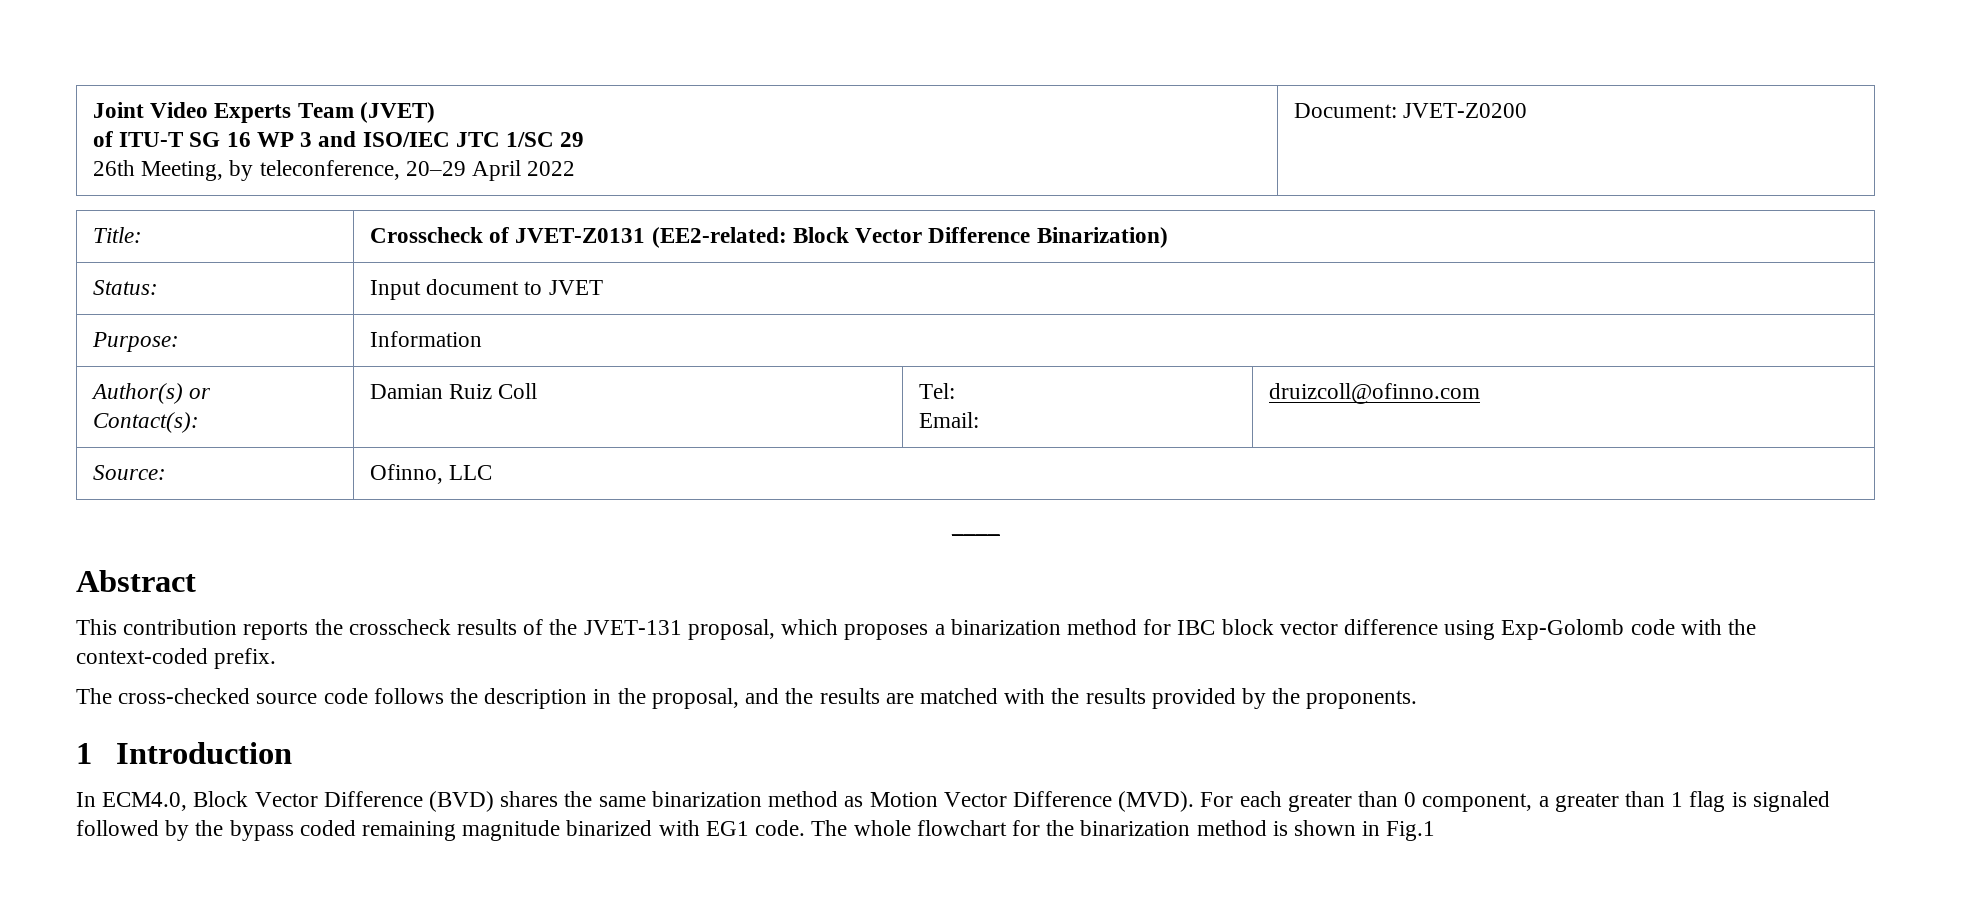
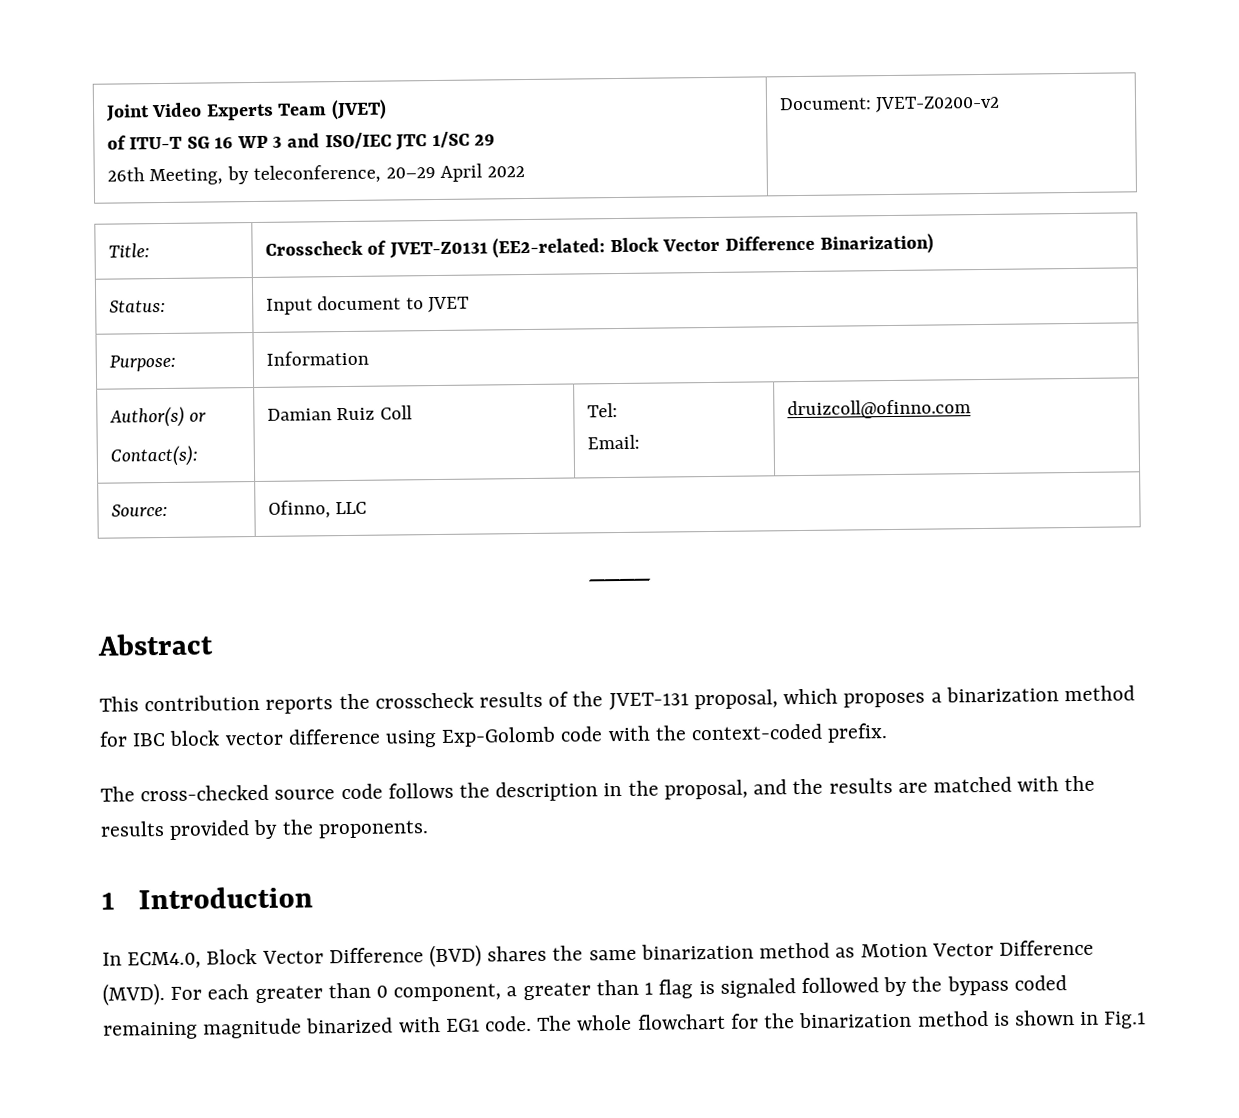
[1403,103,1528,118] JVET-Z0200 -> [875,95,1001,113] JVET-Z0200-v2

